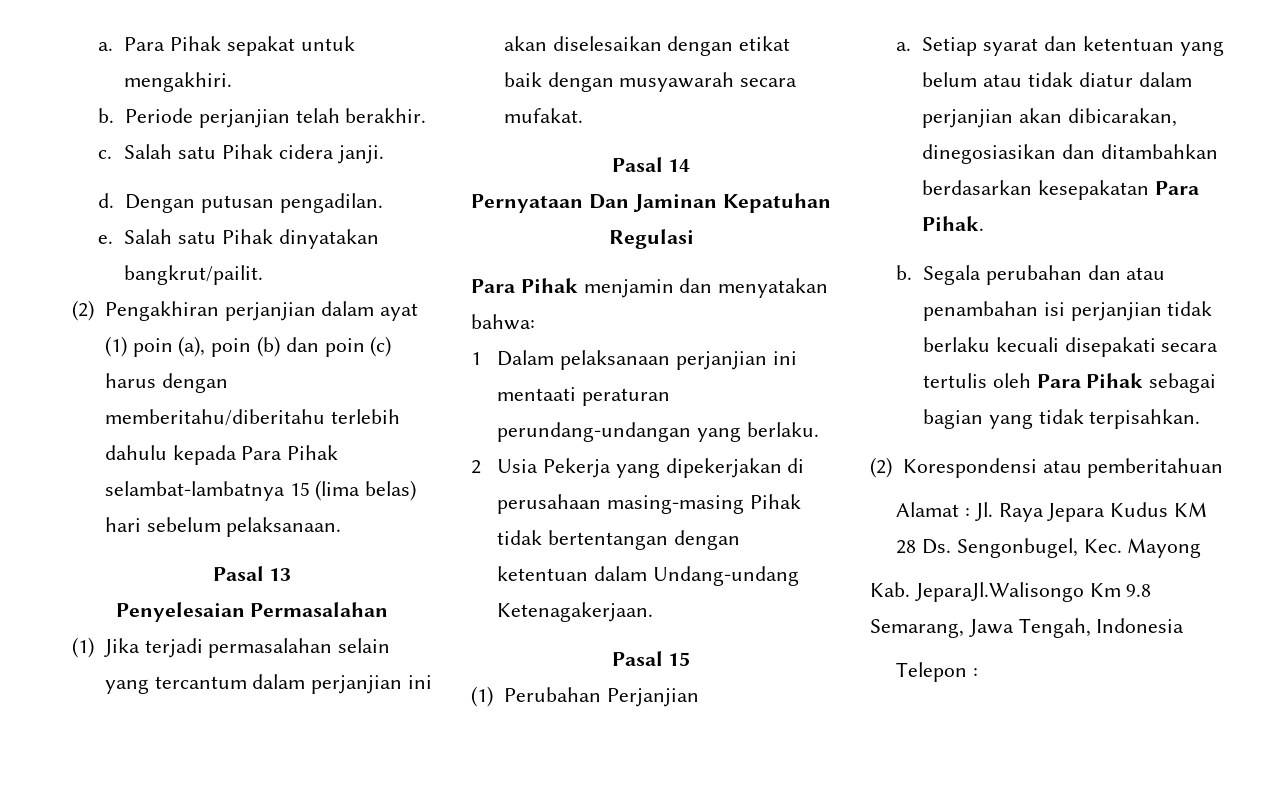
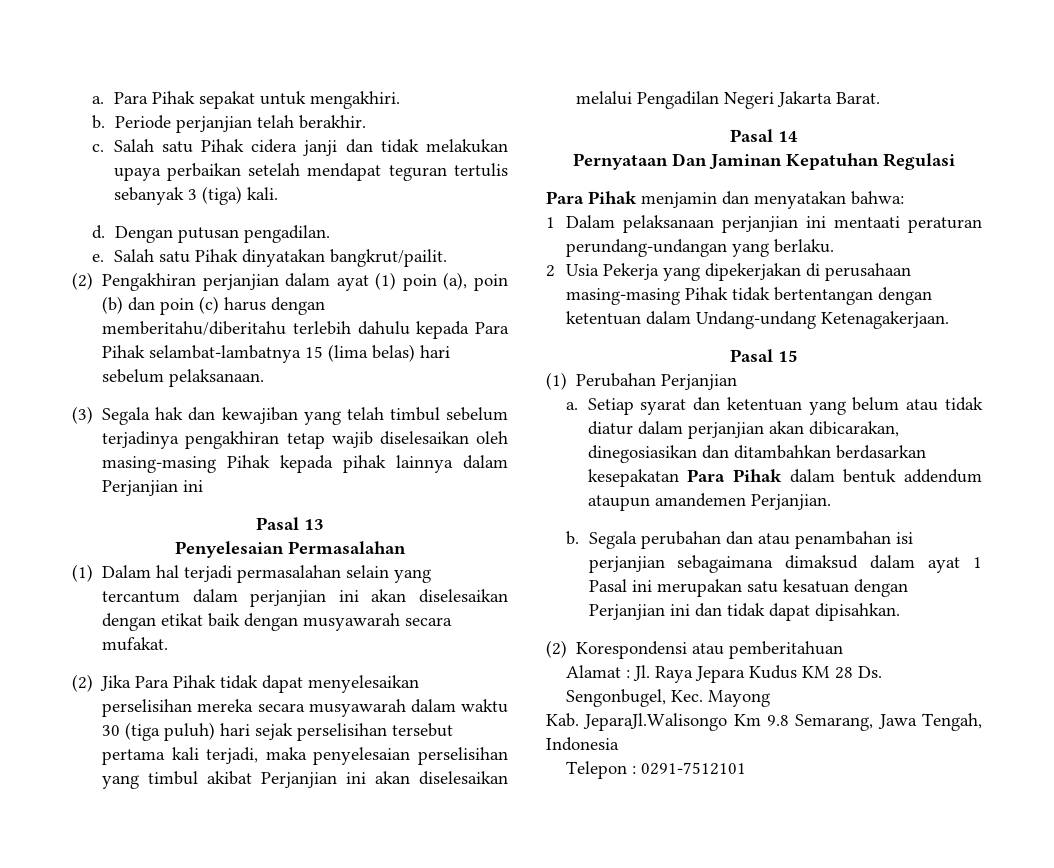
[337,145,384,164] janji. -> [303,139,508,156] [113,163,508,181] [113,186,278,205] janji dan tidak melakukan upaya perbaikan setelah mendapat teguran tertulis sebanyak 3 (tiga) kali.
(342, 527) none -> [72,406,508,425] [102,431,508,449] [102,455,508,473] [102,480,204,496] // (3) Segala hak dan kewajiban yang telah timbul sebelum terjadinya pengakhiran tetap wajib diselesaikan oleh masing-masing Pihak kepada pihak lainnya dalam Perjanjian ini
[103,638,140,657] Jika -> [102,565,180,578] Dalam hal
(583, 115) none -> [72,674,420,693] [102,699,508,717] [102,722,454,741] [102,747,509,765] [102,771,508,789] [576,91,881,109] // (2) Jika Para Pihak tidak dapat menyelesaikan perselisihan mereka secara musyawarah dalam waktu 30 (tiga puluh) hari sejak perselisihan tersebut pertama kali terjadi, maka penyelesaian perselisihan yang timbul akibat Perjanjian ini akan diselesaikan melalui Pengadilan Negeri Jakarta Barat.
[922,216,985,231] Pihak. -> [732,469,982,483] [587,493,831,511] Pihak dalam bentuk addendum ataupun amandemen Perjanjian.
[1167,301,1213,316] [922,337,1219,357] [922,373,1217,393] [922,409,1201,429] tidak berlaku kecuali disepakati secara tertulis oleh Para Pihak sebagai bagian yang tidak terpisahkan. -> [677,555,982,573] [588,579,908,597] [588,603,900,621] sebagaimana dimaksud dalam ayat 1 Pasal ini merupakan satu kesatuan dengan Perjanjian ini dan tidak dapat dipisahkan.
(978, 672) none -> [641,762,747,775] 0291-7512101

